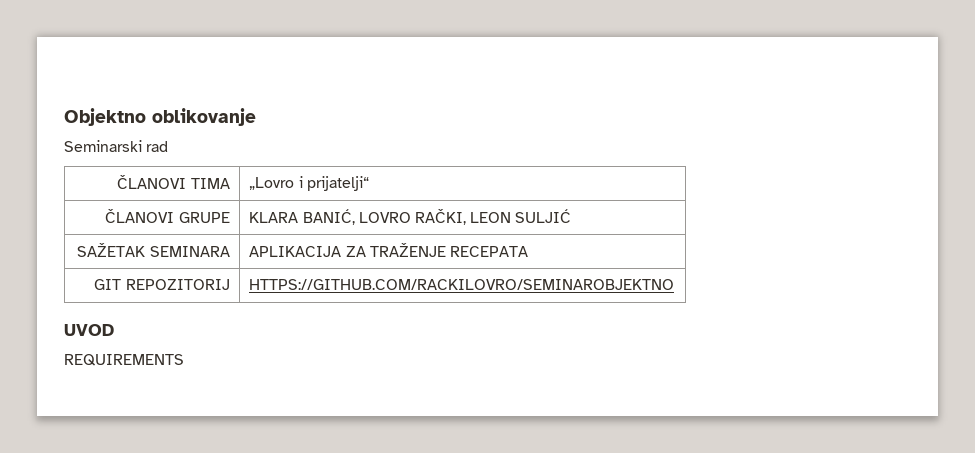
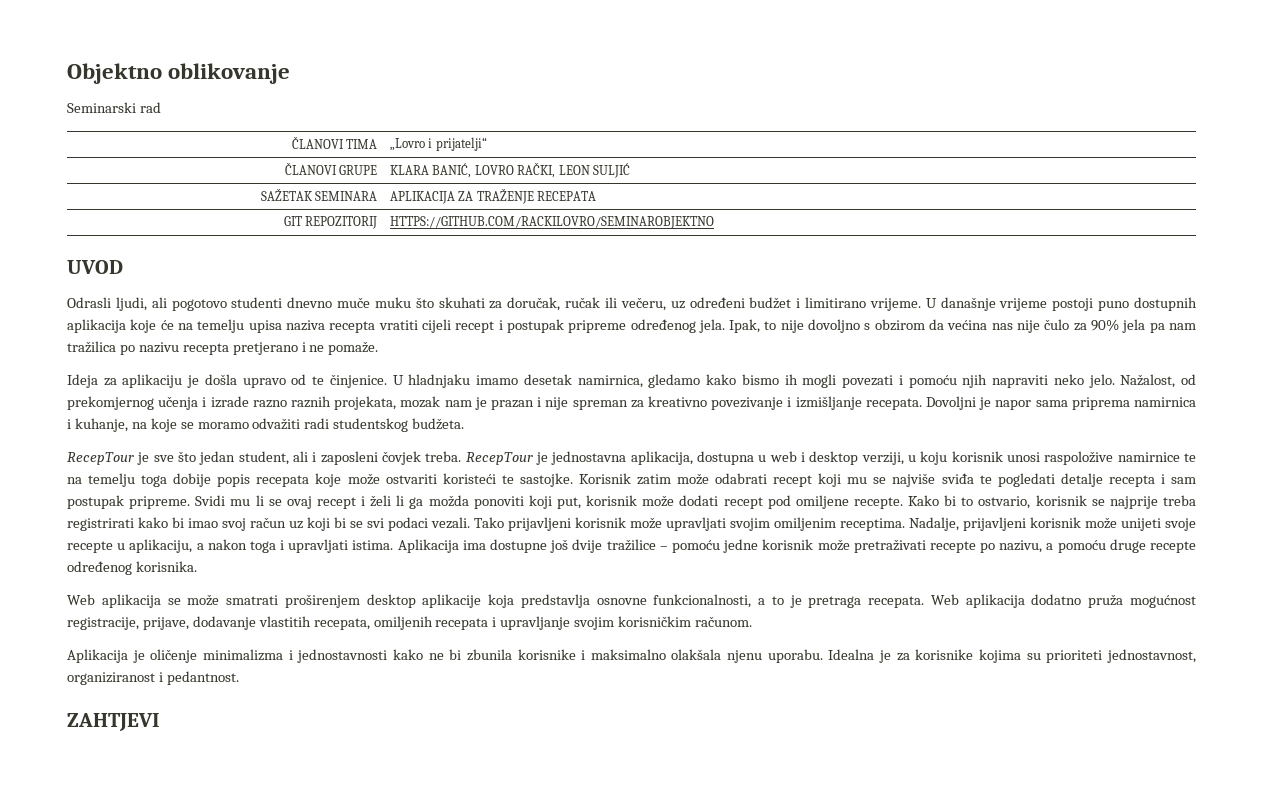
[64,354,184,366] REQUIREMENTS -> [67,297,1197,311] [67,319,1197,333] [67,341,379,355] [67,374,1197,388] [67,396,1197,410] [67,418,465,432] [67,451,1197,465] [67,473,1197,487] [67,495,1196,509] [67,517,1196,531] [67,539,1197,553] [67,561,197,575] [67,594,1197,608] [67,616,753,630] [67,649,1197,663] [67,671,239,685] [67,713,160,731] Odrasli ljudi, ali pogotovo studenti dnevno muče muku što skuhati za doručak, ručak ili večeru, uz određeni budžet i limitirano vrijeme. U današnje vrijeme postoji puno dostupnih aplikacija koje će na temelju upisa naziva recepta vratiti cijeli recept i postupak pripreme određenog jela. Ipak, to nije dovoljno s obzirom da većina nas nije čulo za 90% jela pa nam tražilica po nazivu recepta pretjerano i ne pomaže. // Ideja za aplikaciju je došla upravo od te činjenice. U hladnjaku imamo desetak namirnica, gledamo kako bismo ih mogli povezati i pomoću njih napraviti neko jelo. Nažalost, od prekomjernog učenja i izrade razno raznih projekata, mozak nam je prazan i nije spreman za kreativno povezivanje i izmišljanje recepata. Dovoljni je napor sama priprema namirnica i kuhanje, na koje se moramo odvažiti radi studentskog budžeta. // RecepTour je sve što jedan student, ali i zaposleni čovjek treba. RecepTour je jednostavna aplikacija, dostupna u web i desktop verziji, u koju korisnik unosi raspoložive namirnice te na temelju toga dobije popis recepata koje može ostvariti koristeći te sastojke. Korisnik zatim može odabrati recept koji mu se najviše sviđa te pogledati detalje recepta i sam postupak pripreme. Svidi mu li se ovaj recept i želi li ga možda ponoviti koji put, korisnik može dodati recept pod omiljene recepte. Kako bi to ostvario, korisnik se najprije treba registrirati kako bi imao svoj račun uz koji bi se svi podaci vezali. Tako prijavljeni korisnik može upravljati svojim omiljenim receptima. Nadalje, prijavljeni korisnik može unijeti svoje recepte u aplikaciju, a nakon toga i upravljati istima. Aplikacija ima dostupne još dvije tražilice – pomoću jedne korisnik može pretraživati recepte po nazivu, a pomoću druge recepte određenog korisnika. // Web aplikacija se može smatrati proširenjem desktop aplikacije koja predstavlja osnovne funkcionalnosti, a to je pretraga recepata. Web aplikacija dodatno pruža mogućnost registracije, prijave, dodavanje vlastitih recepata, omiljenih recepata i upravljanje svojim korisničkim računom. // Aplikacija je oličenje minimalizma i jednostavnosti kako ne bi zbunila korisnike i maksimalno olakšala njenu uporabu. Idealna je za korisnike kojima su prioriteti jednostavnost, organiziranost i pedantnost. // ZAHTJEVI

